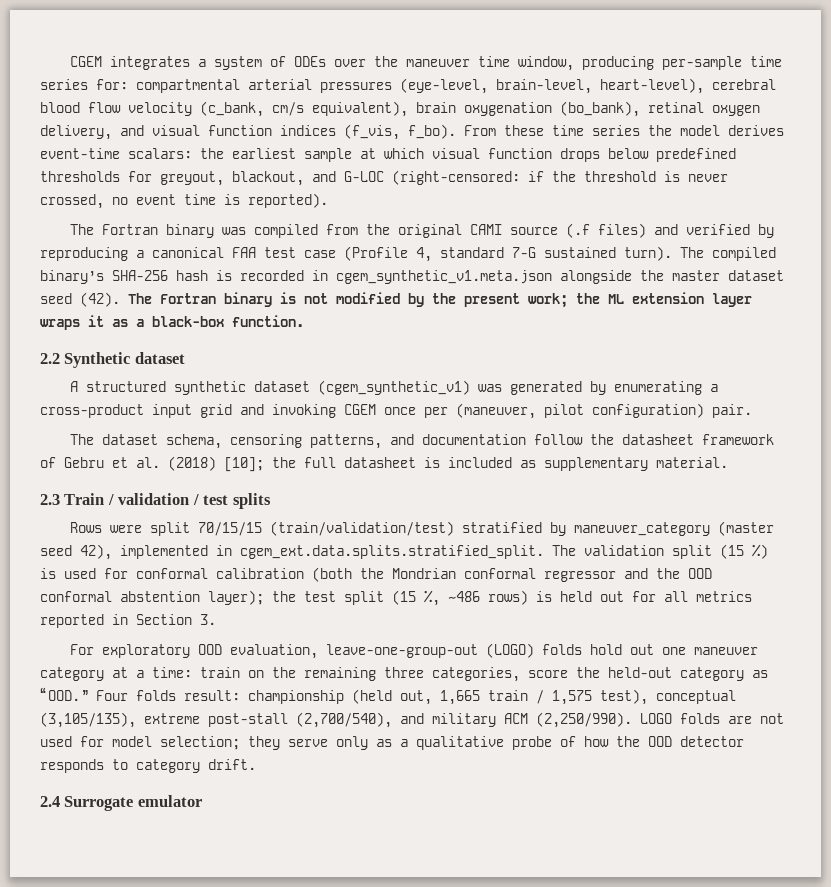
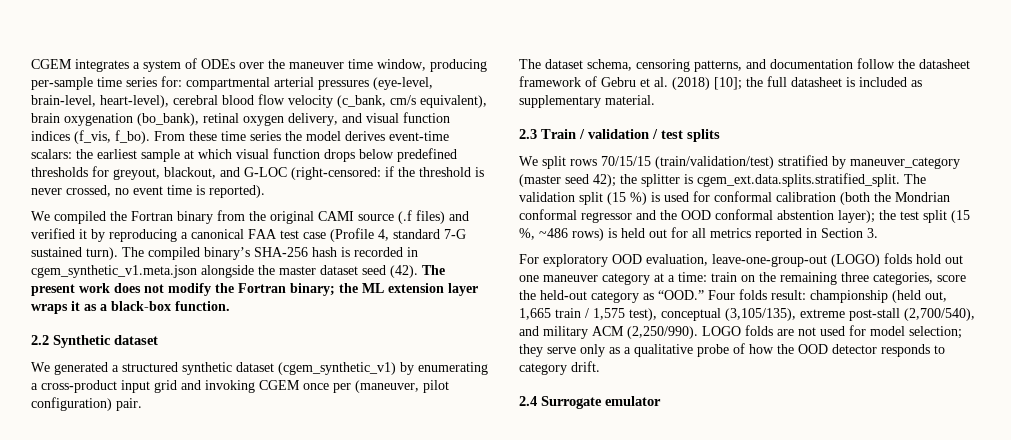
[70,224,319,238] The Fortran binary was compiled -> [31,211,213,224] We compiled the Fortran binary
(751, 229) none -> [79,229,87,239] it
[160,292,568,308] Fortran binary is not modified by the present work; -> [31,283,335,296] present work does not modify the Fortran binary;
[70,381,79,392] A -> [31,362,119,375] We generated a
[478,381,583,395] was generated -> (396, 368) none
[70,522,191,536] Rows were split -> [519,156,597,169] We split rows
[80,544,232,560] 42), implemented in -> [593,174,693,187] 42); the splitter is

